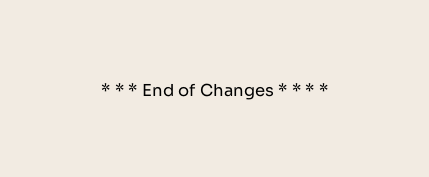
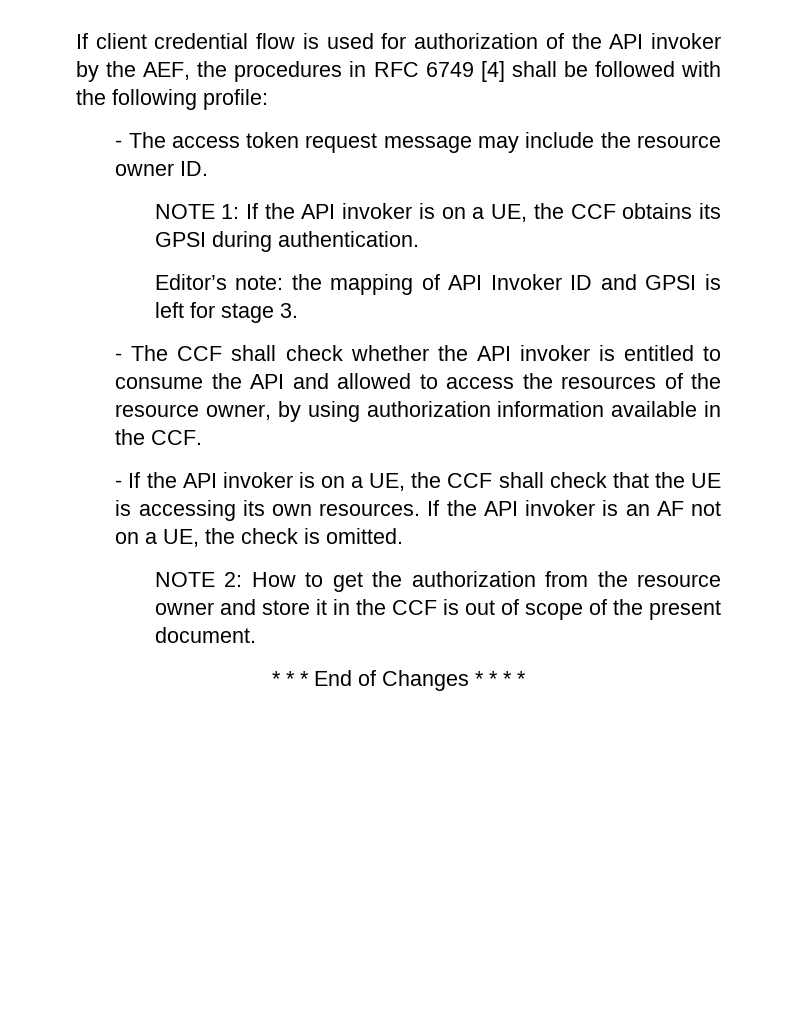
(101, 89) none -> [76,33,722,49] [76,61,721,82] [76,89,268,110] [115,132,721,153] [115,161,209,176] [154,203,722,222] [154,231,419,252] [154,274,721,295] [154,302,298,323] [115,345,721,361] [115,373,721,389] [115,401,721,422] [115,429,203,445] [115,472,722,491] [115,500,722,521] [115,528,404,547] [154,571,721,592] [154,599,721,620] [154,627,256,643] If client credential flow is used for authorization of the API invoker by the AEF, the procedures in RFC 6749 [4] shall be followed with the following profile: // - The access token request message may include the resource owner ID. // NOTE 1: If the API invoker is on a UE, the CCF obtains its GPSI during authentication. // Editor’s note: the mapping of API Invoker ID and GPSI is left for stage 3. // - The CCF shall check whether the API invoker is entitled to consume the API and allowed to access the resources of the resource owner, by using authorization information available in the CCF. // - If the API invoker is on a UE, the CCF shall check that the UE is accessing its own resources. If the API invoker is an AF not on a UE, the check is omitted. // NOTE 2: How to get the authorization from the resource owner and store it in the CCF is out of scope of the present document. //

